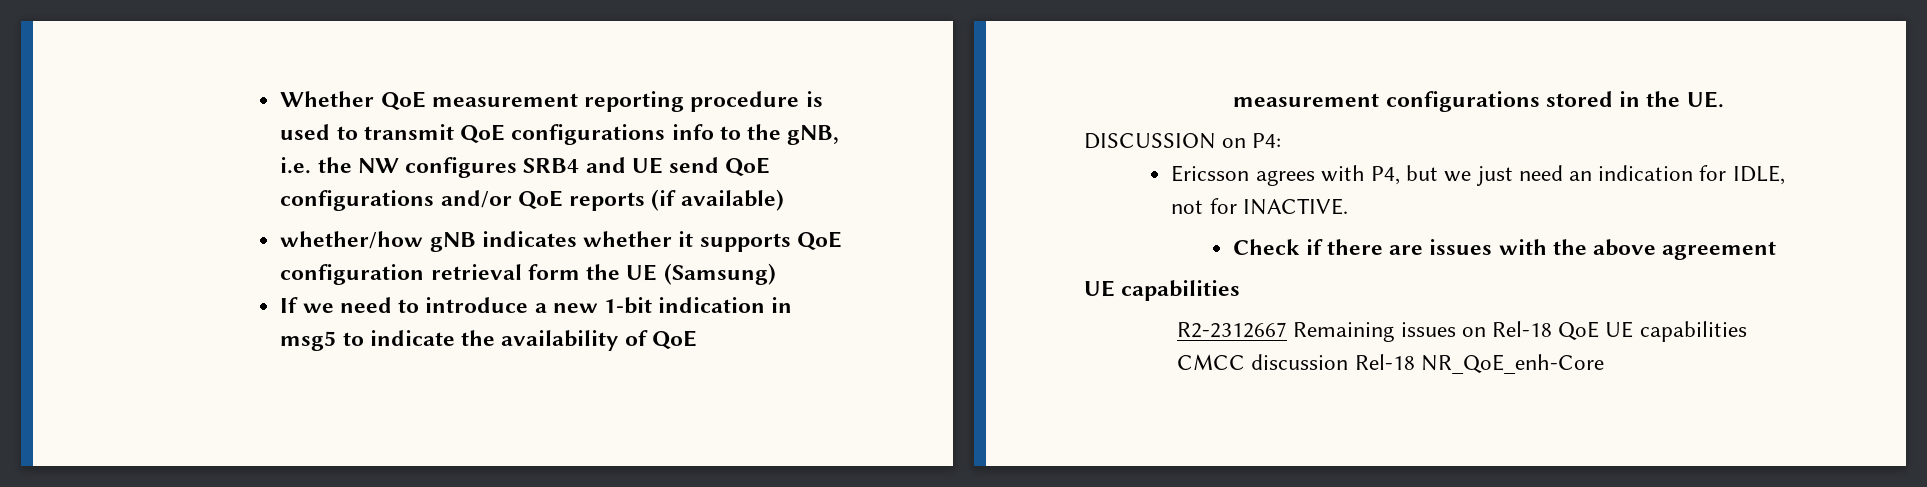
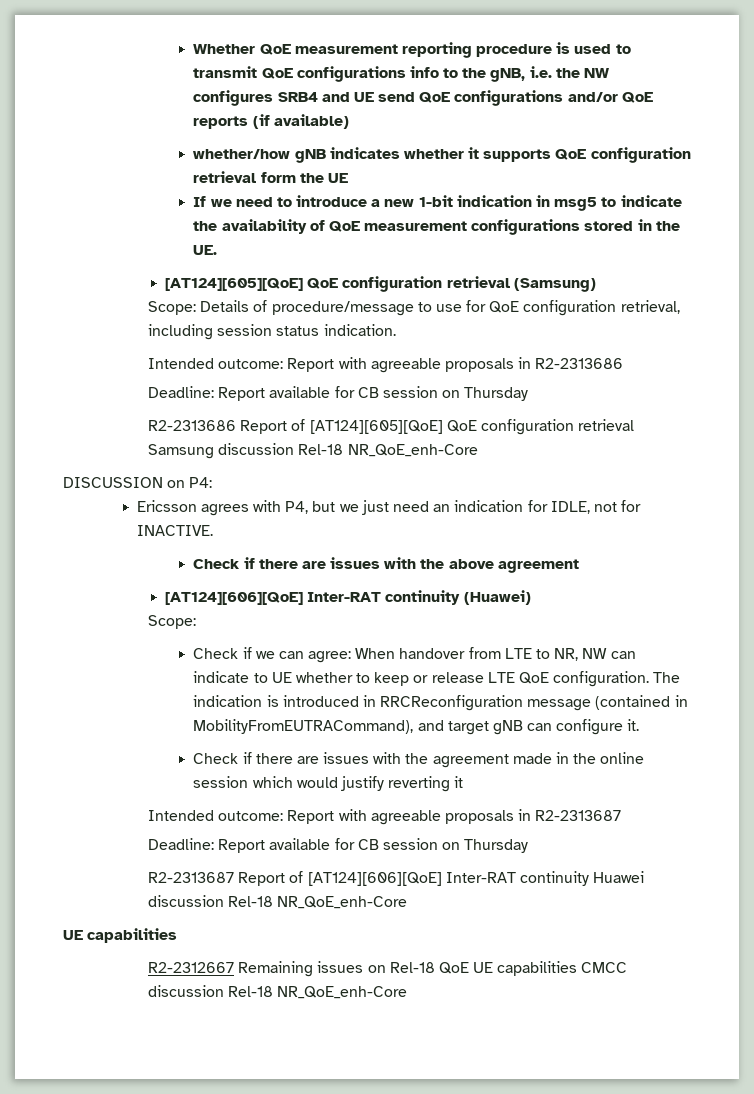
[663,263,776,285] (Samsung) -> (348, 178) none
(1724, 99) none -> [165,276,596,292] [147,300,680,316] [147,324,396,340] [147,357,624,373] [147,386,529,401] [147,419,635,435] [147,443,478,459] // [AT124][605][QoE] QoE configuration retrieval (Samsung) // Scope: Details of procedure/message to use for QoE configuration retrieval, including session status indication. // Intended outcome: Report with agreeable proposals in R2-2313686 // Deadline: Report available for CB session on Thursday // R2-2313686 Report of [AT124][605][QoE] QoE configuration retrieval Samsung discussion Rel-18 NR_QoE_enh-Core
(1777, 250) none -> [165,590,531,605] [147,615,196,629] [193,647,636,663] [193,671,681,687] [193,695,688,711] [193,719,640,735] [193,752,645,768] [193,776,464,792] [147,809,622,825] [147,838,529,853] [147,871,645,886] [147,895,408,909] // [AT124][606][QoE] Inter-RAT continuity (Huawei) // Scope: // Check if we can agree: When handover from LTE to NR, NW can indicate to UE whether to keep or release LTE QoE configuration. The indication is introduced in RRCReconfiguration message (contained in MobilityFromEUTRACommand), and target gNB can configure it. // Check if there are issues with the agreement made in the online session which would justify reverting it // Intended outcome: Report with agreeable proposals in R2-2313687 // Deadline: Report available for CB session on Thursday // R2-2313687 Report of [AT124][606][QoE] Inter-RAT continuity Huawei discussion Rel-18 NR_QoE_enh-Core

